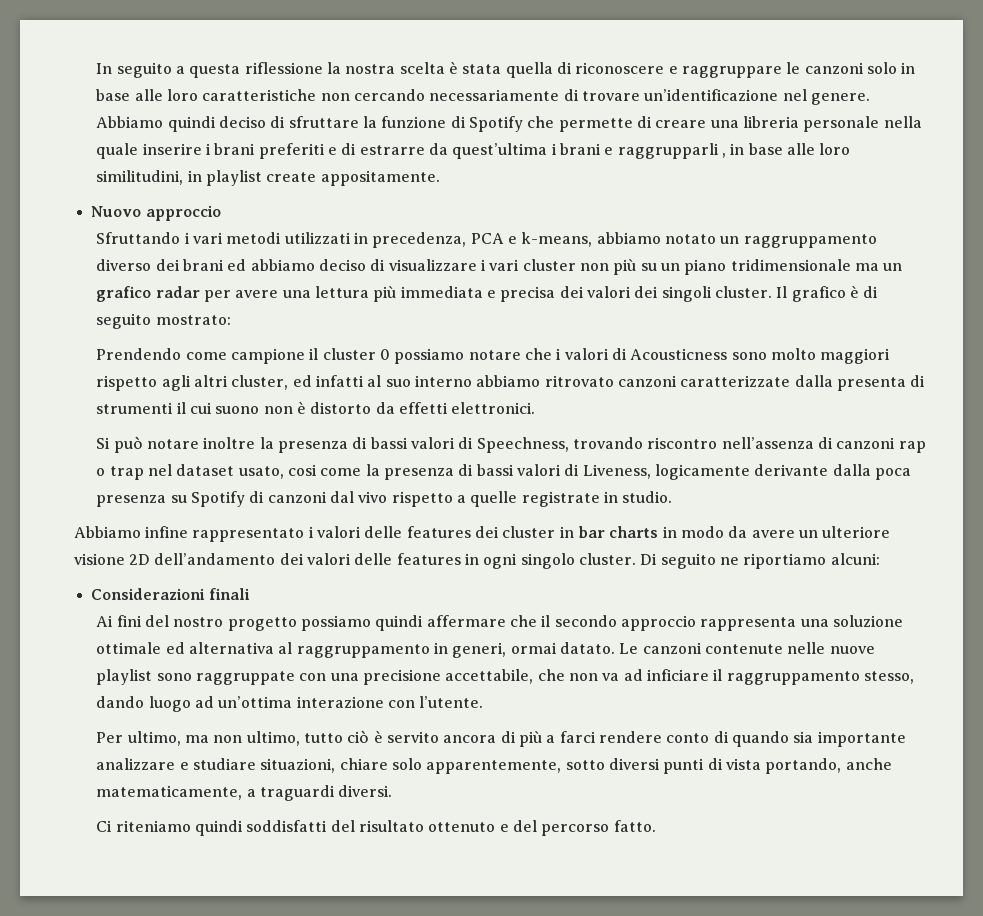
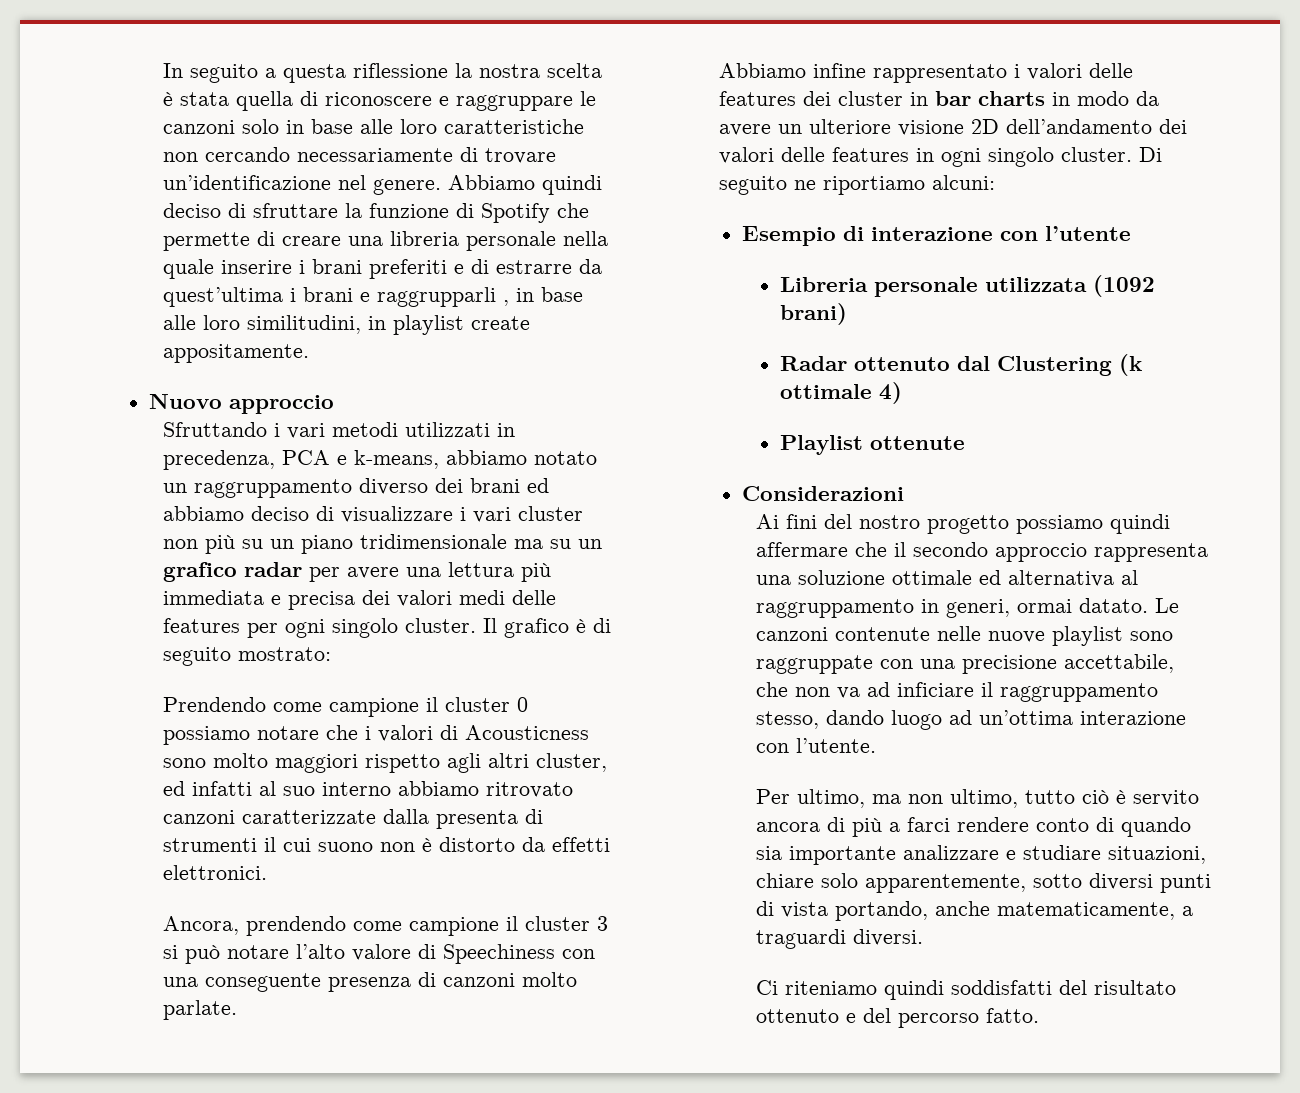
(879, 267) none -> [550,539,572,549] su
[634,286,712,302] dei singoli -> [459,590,557,605] [163,618,399,638] medi delle features per ogni singolo
[96,436,926,453] [96,464,911,480] [96,491,673,507] Si può notare inoltre la presenza di bassi valori di Speechness, trovando riscontro nell’assenza di canzoni rap o trap nel dataset usato, cosi come la presenza di bassi valori di Liveness, logicamente derivante dalla poca presenza su Spotify di canzoni dal vivo rispetto a quelle registrate in studio. -> [163,916,609,936] [163,944,596,964] [163,972,578,992] [163,1000,238,1020] Ancora, prendendo come campione il cluster 3 si può notare l’alto valore di Speechiness con una conseguente presenza di canzoni molto parlate.
(880, 559) none -> [742,226,1132,246] [779,275,1155,297] [779,303,847,325] [779,354,1142,376] [779,382,902,404] [779,435,965,455] // Esempio di interazione con l’utente // Libreria personale utilizzata (1092 brani) // Radar ottenuto dal Clustering (k ottimale 4) // Playlist ottenute
[208,588,250,600] finali -> (905, 493) none

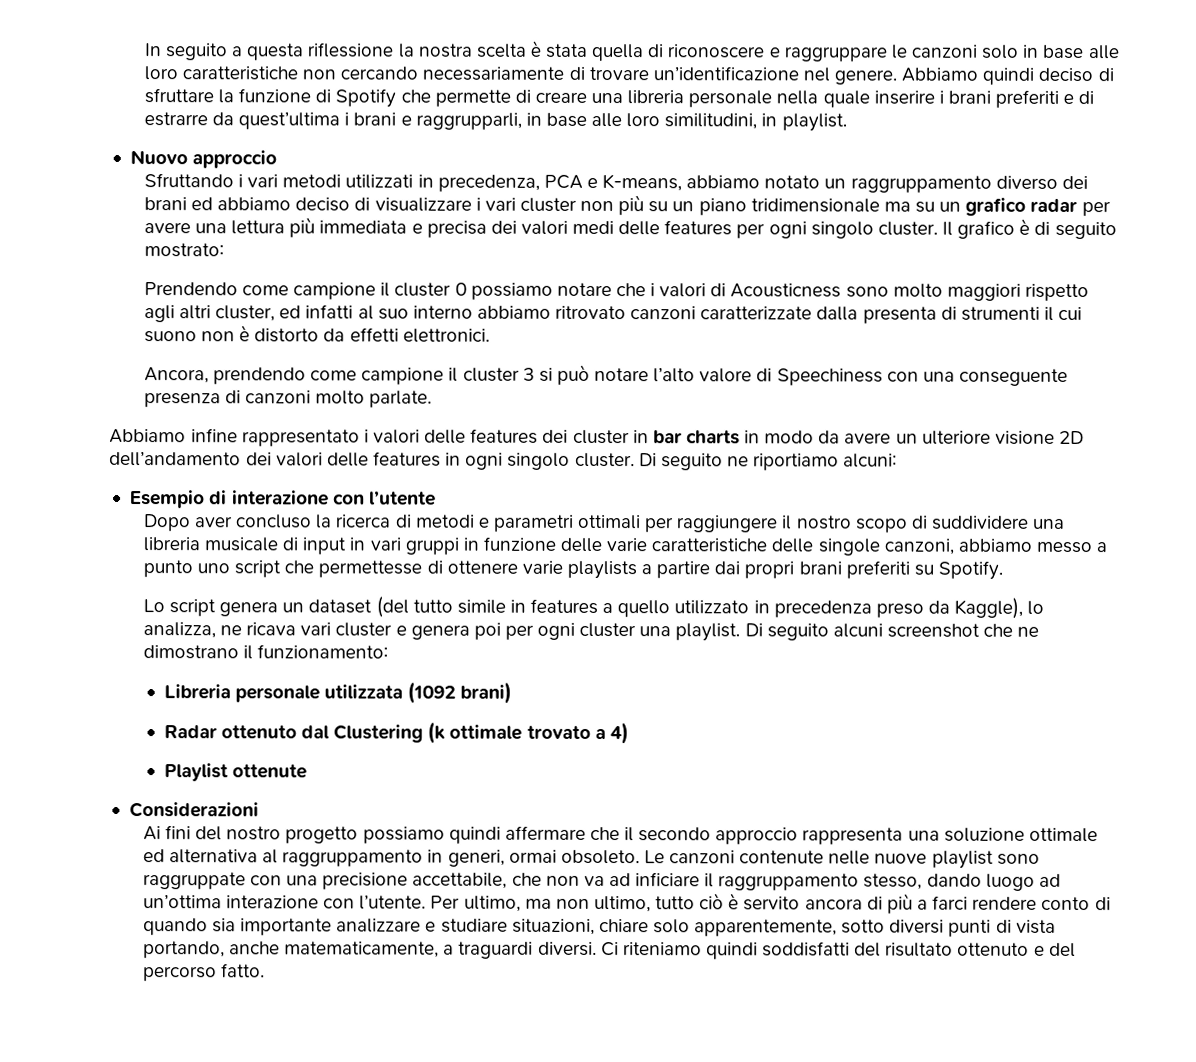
[377,287,510,307] raggrupparli , -> [415,112,522,130] raggrupparli,
[393,315,531,335] [163,344,310,363] playlist create appositamente. -> [781,113,847,132] playlist.
[354,450,440,469] k-means, -> [602,174,683,192] K-means,
(1132, 233) none -> [142,514,1066,533] [142,536,1108,556] [142,560,1003,580] [142,596,1045,619] [142,622,1040,642] [142,644,389,660] // Dopo aver concluso la ricerca di metodi e parametri ottimali per raggiungere il nostro scopo di suddividere una libreria musicale di input in vari gruppi in funzione delle varie caratteristiche delle singole canzoni, abbiamo messo a punto uno script che permettesse di ottenere varie playlists a partire dai propri brani preferiti su Spotify. // Lo script genera un dataset (del tutto simile in features a quello utilizzato in precedenza preso da Kaggle), lo analizza, ne ricava vari cluster e genera poi per ogni cluster una playlist. Di seguito alcuni screenshot che ne dimostrano il funzionamento:
(872, 391) none -> [526,725,606,740] trovato a
[1079,598,1149,613] datato. -> [560,849,640,865] obsoleto.
(877, 745) // -> (427, 902) none
(924, 937) // -> (597, 948) none

